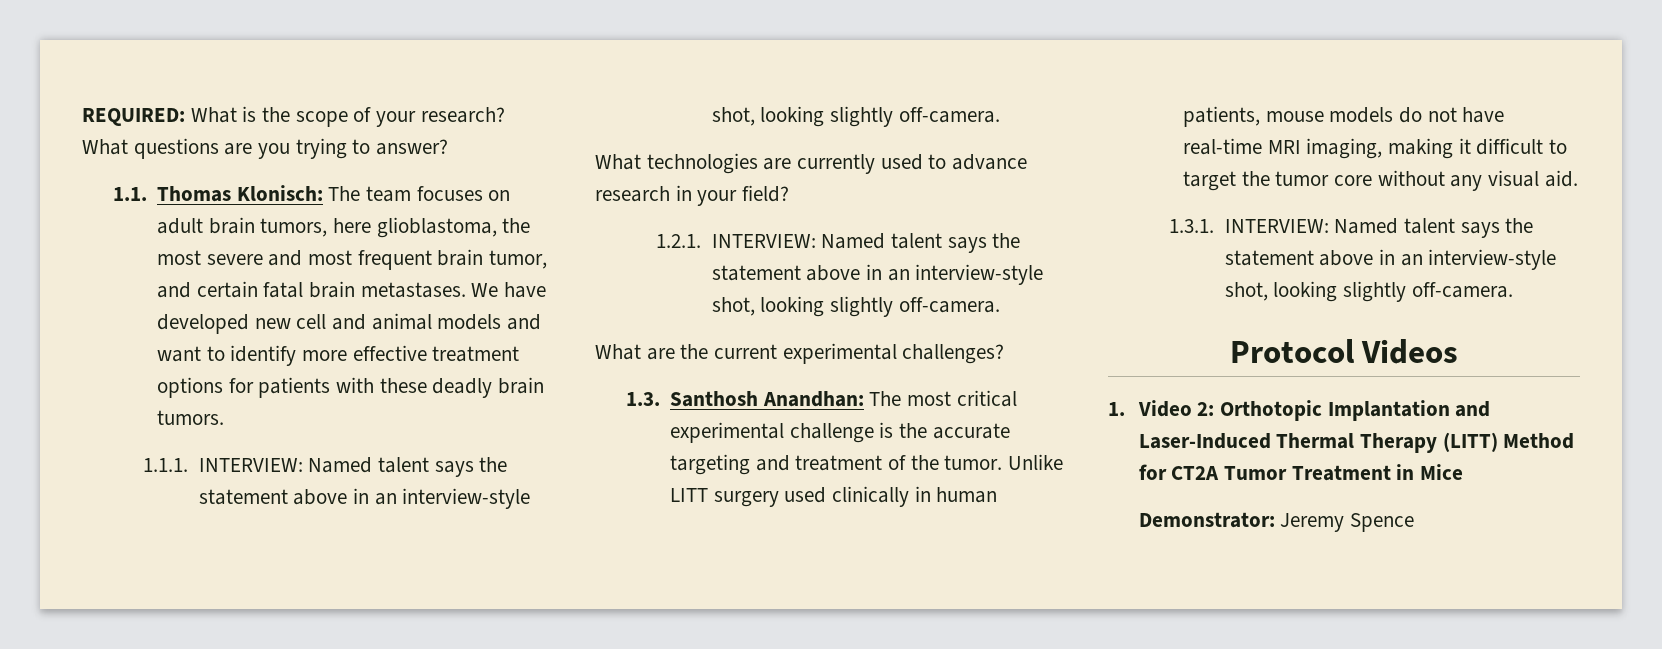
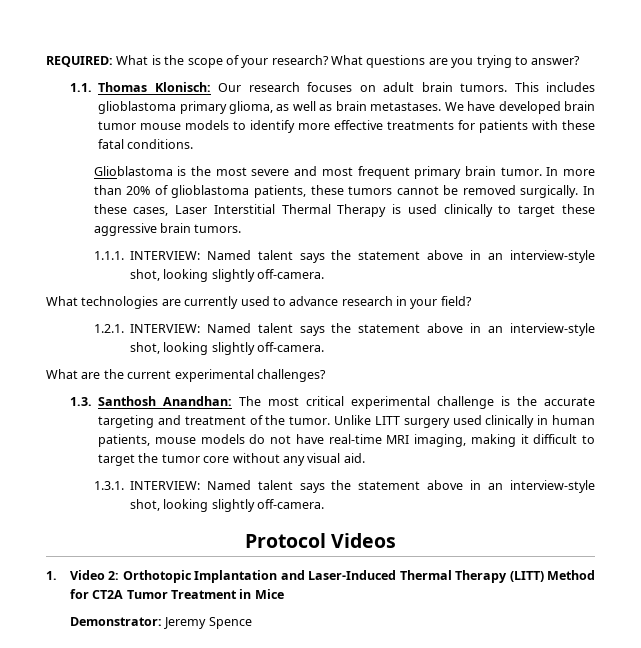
[328,186,412,202] The team -> [218,82,300,92] Our research
[260,217,497,238] tumors, here glioblastoma, -> [460,82,596,92] [98,101,595,114] [98,120,596,133] [98,139,194,149] [93,166,187,176] tumors. This includes glioblastoma primary glioma, as well as brain metastases. We have developed brain tumor mouse models to identify more effective treatments for patients with these fatal conditions. // Glioblastoma is
[437,249,548,269] [157,281,547,298] [157,313,542,334] [157,345,520,366] [157,377,493,398] brain tumor, and certain fatal brain metastases. We have developed new cell and animal models and want to identify more effective treatment options for patients with these deadly -> [414,166,595,179] [93,185,595,198] [93,204,595,217] [93,223,157,236] primary brain tumor. In more than 20% of glioblastoma patients, these tumors cannot be removed surgically. In these cases, Laser Interstitial Thermal Therapy is used clinically to target these aggressive

